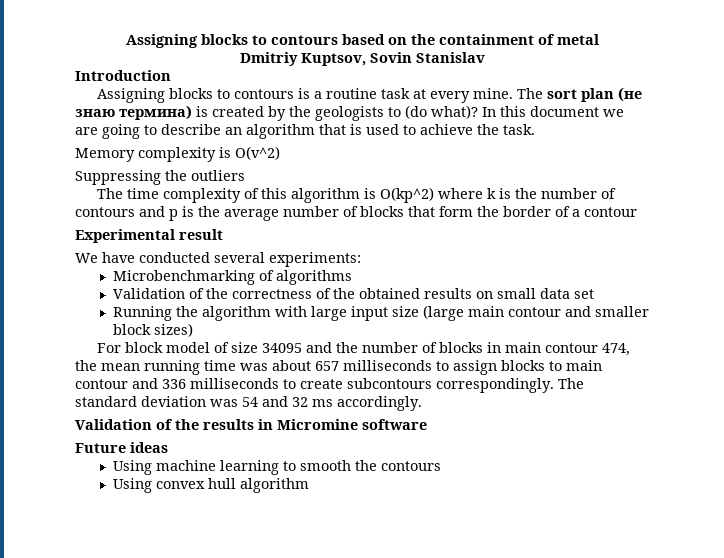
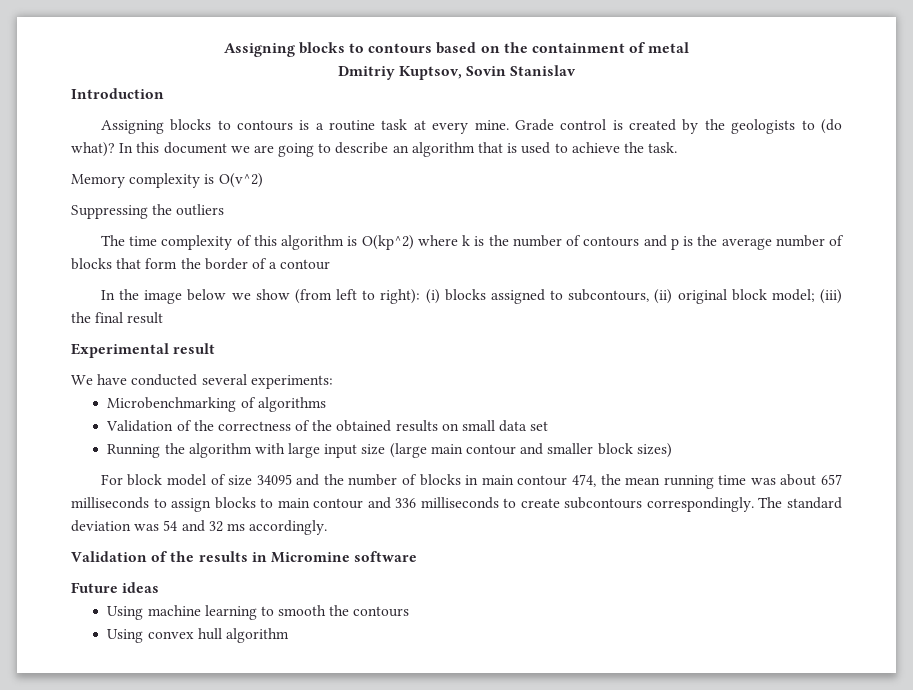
[517,87,643,102] [75,105,192,120] The sort plan (не знаю термина) -> [514,119,607,131] Grade control
(637, 212) none -> [100,289,842,304] [71,312,164,324] // In the image below we show (from left to right): (i) blocks assigned to subcontours, (ii) original block model; (iii) the final result

